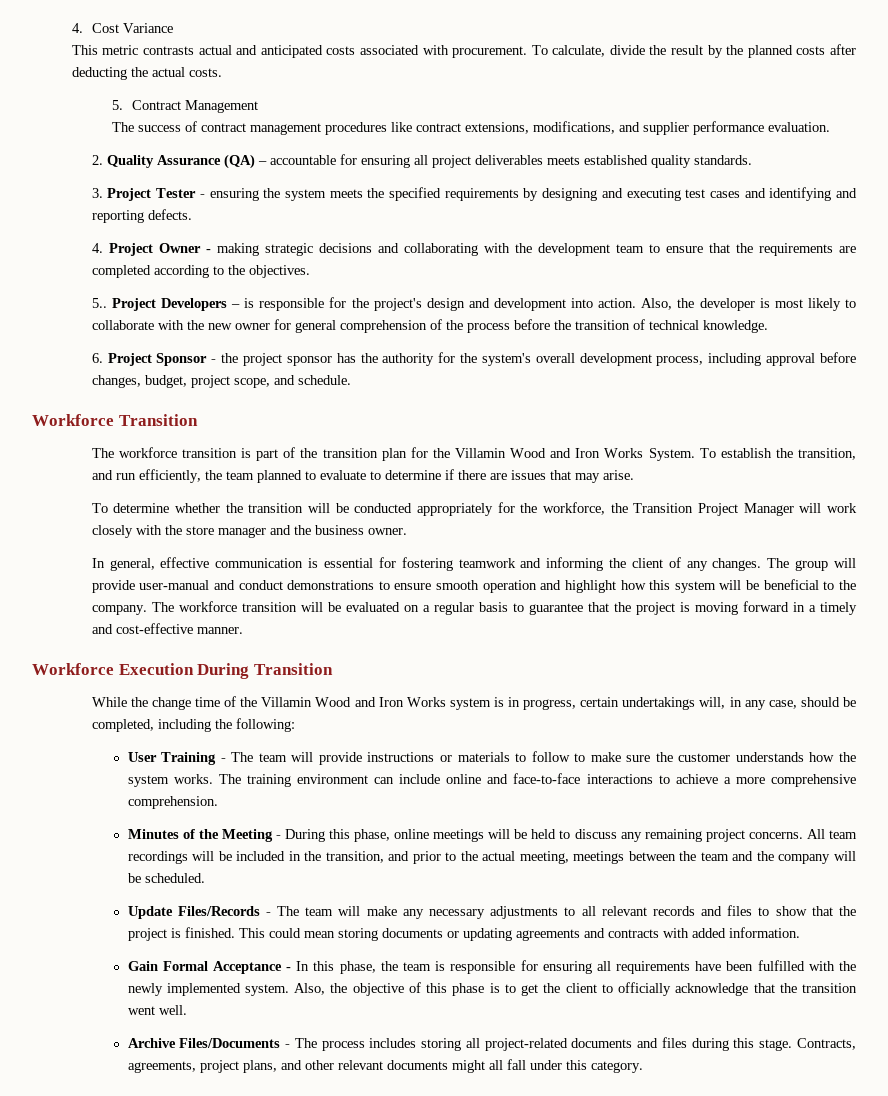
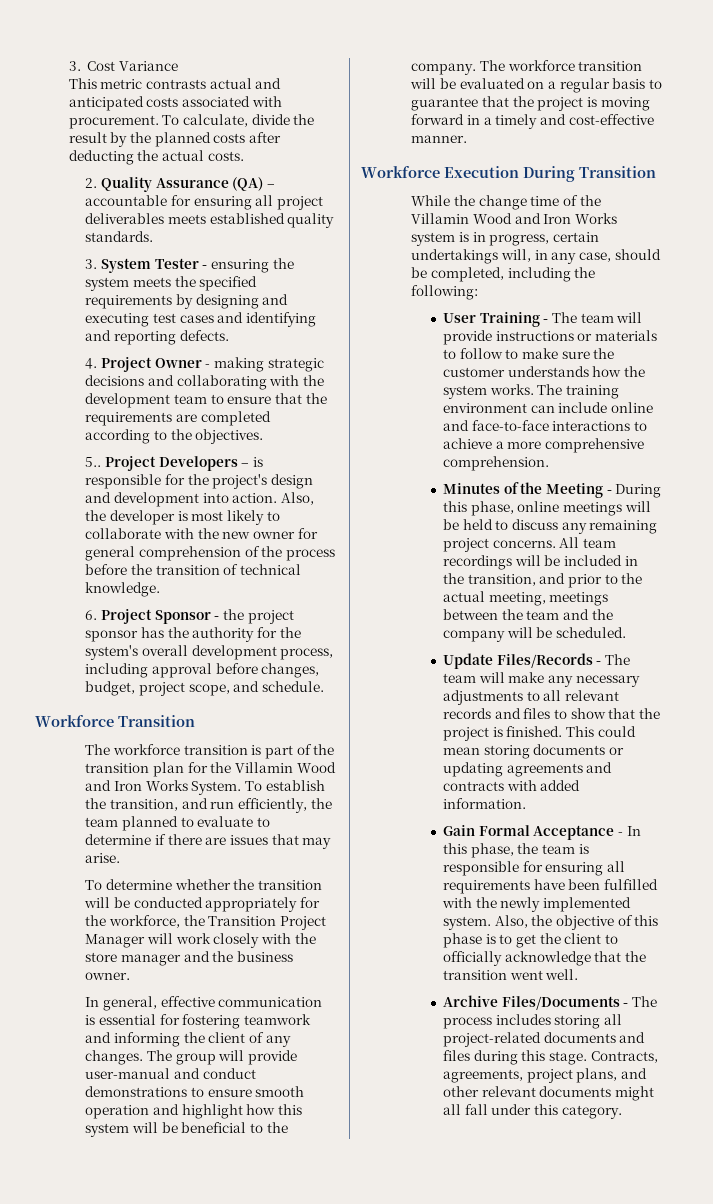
[71,23,83,33] 4. -> [68,61,81,71] 3.
[111,100,258,113] [111,121,830,135] // 5. Contract Management // The success of contract management procedures like contract extensions, modifications, and supplier performance evaluation. -> (244, 156) none
[107,188,152,201] Project -> [101,258,152,273] System

